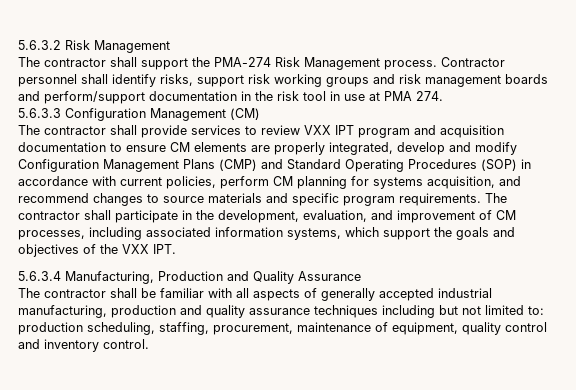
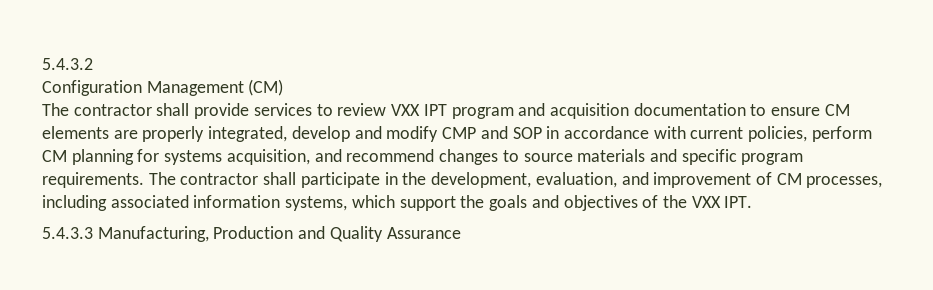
[18,40,170,53] [18,57,505,70] [18,74,548,87] [18,91,443,104] [18,108,61,118] 5.6.3.2 Risk Management // The contractor shall support the PMA-274 Risk Management process. Contractor personnel shall identify risks, support risk working groups and risk management boards and perform/support documentation in the risk tool in use at PMA 274. // 5.6.3.3 -> [42,58,93,70] 5.4.3.2 //
[18,159,517,172] Configuration Management Plans (CMP) and Standard Operating Procedures (SOP) -> [442,126,542,139] CMP and SOP
[18,271,61,281] 5.6.3.4 -> [42,227,93,239] 5.4.3.3
[18,288,492,301] [18,305,544,318] [18,322,547,335] [18,339,149,352] // The contractor shall be familiar with all aspects of generally accepted industrial manufacturing, production and quality assurance techniques including but not limited to: production scheduling, staffing, procurement, maintenance of equipment, quality control and inventory control. -> (461, 233) none

